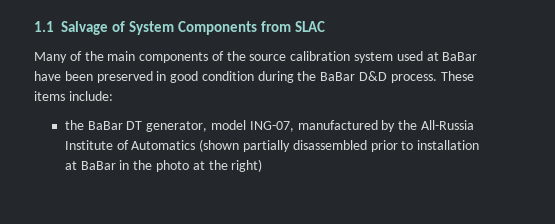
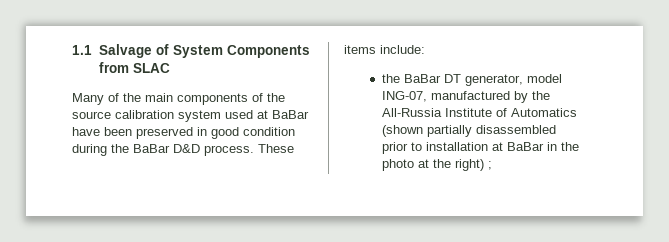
(263, 165) none -> [487,161,492,170] ;

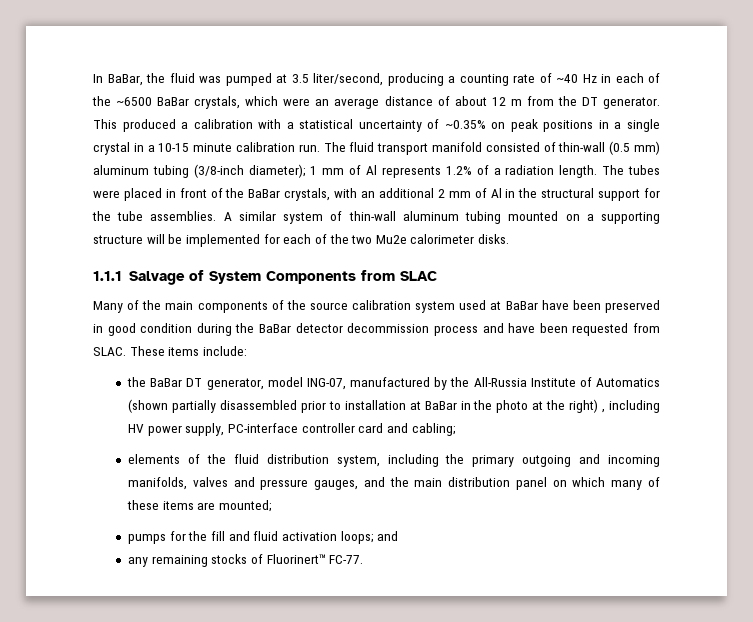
[72,45,92,55] 1.1 -> [93,73,660,86] [92,96,660,109] [93,119,661,132] [93,141,660,155] [93,164,661,178] [93,188,660,201] [92,211,660,224] [93,234,510,247] [93,271,122,281] In BaBar, the fluid was pumped at 3.5 liter/second, producing a counting rate of ~40 Hz in each of the ~6500 BaBar crystals, which were an average distance of about 12 m from the DT generator. This produced a calibration with a statistical uncertainty of ~0.35% on peak positions in a single crystal in a 10-15 minute calibration run. The fluid transport manifold consisted of thin-wall (0.5 mm) aluminum tubing (3/8-inch diameter); 1 mm of Al represents 1.2% of a radiation length. The tubes were placed in front of the BaBar crystals, with an additional 2 mm of Al in the structural support for the tube assemblies. A similar system of thin-wall aluminum tubing mounted on a supporting structure will be implemented for each of the two Mu2e calorimeter disks. // 1.1.1
[173,144,254,156] D&D process. -> [295,323,661,336] [93,347,126,356] detector decommission process and have been requested from SLAC.
[487,161,492,170] ; -> [602,400,660,413] [128,423,456,436] [128,454,660,467] [128,477,661,490] [127,500,273,512] [128,531,399,544] [128,554,364,567] , including HV power supply, PC-interface controller card and cabling; // elements of the fluid distribution system, including the primary outgoing and incoming manifolds, valves and pressure gauges, and the main distribution panel on which many of these items are mounted; // pumps for the fill and fluid activation loops; and // any remaining stocks of Fluorinert™ FC-77.

